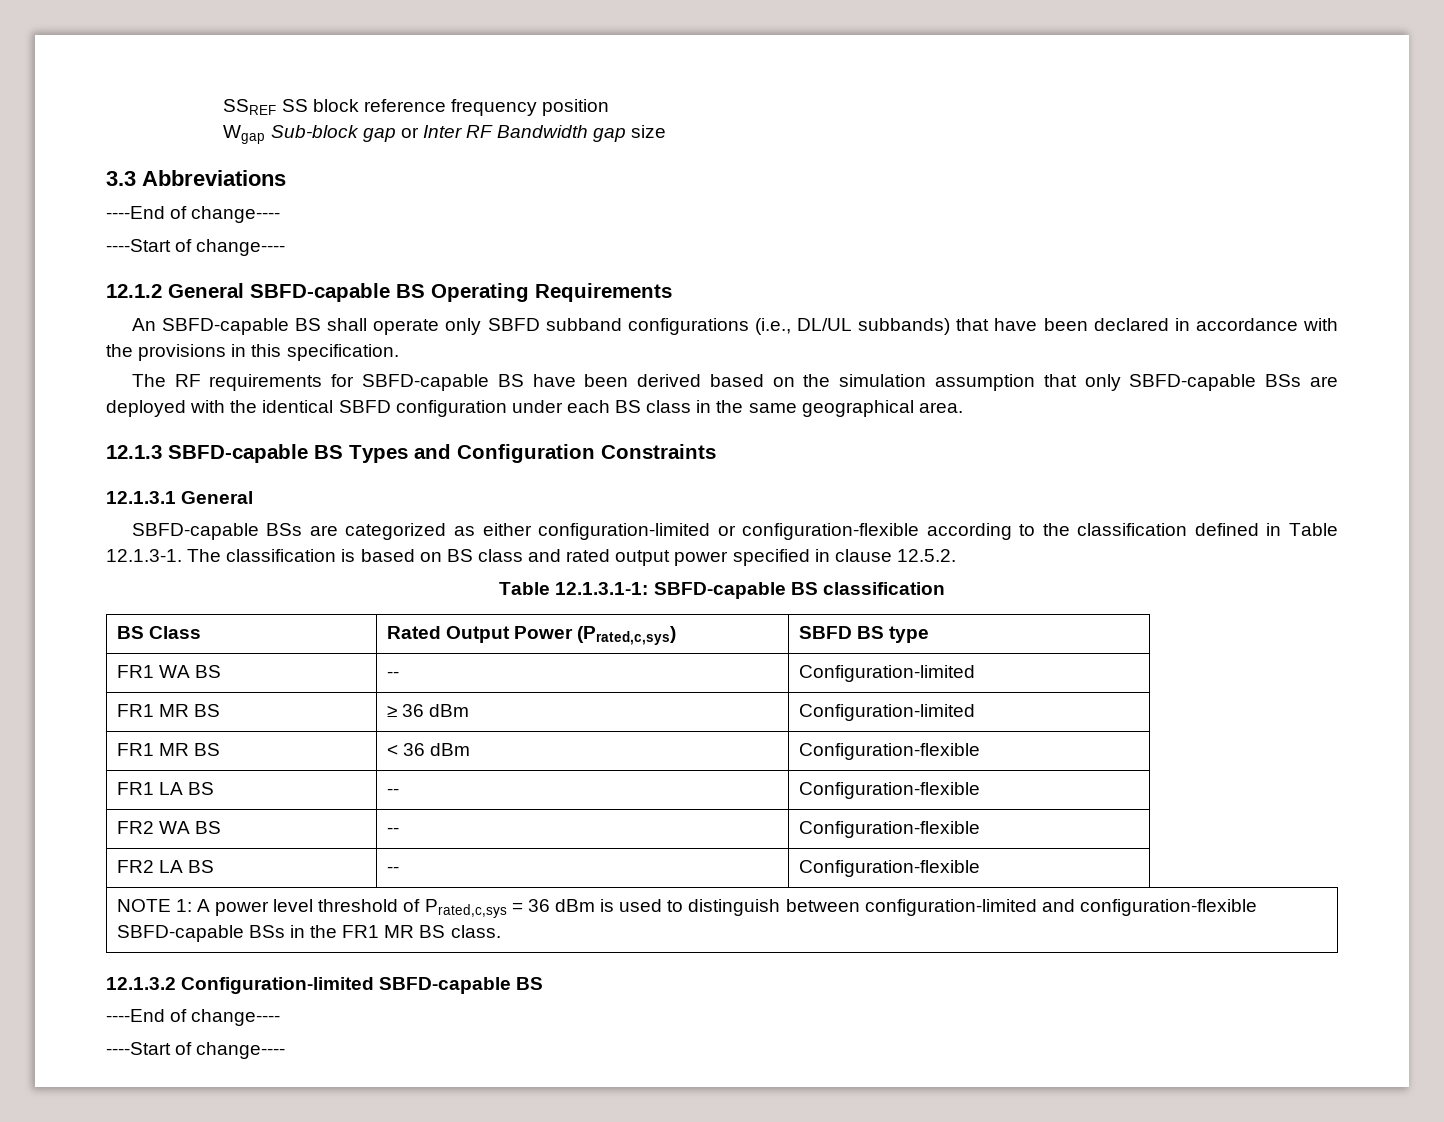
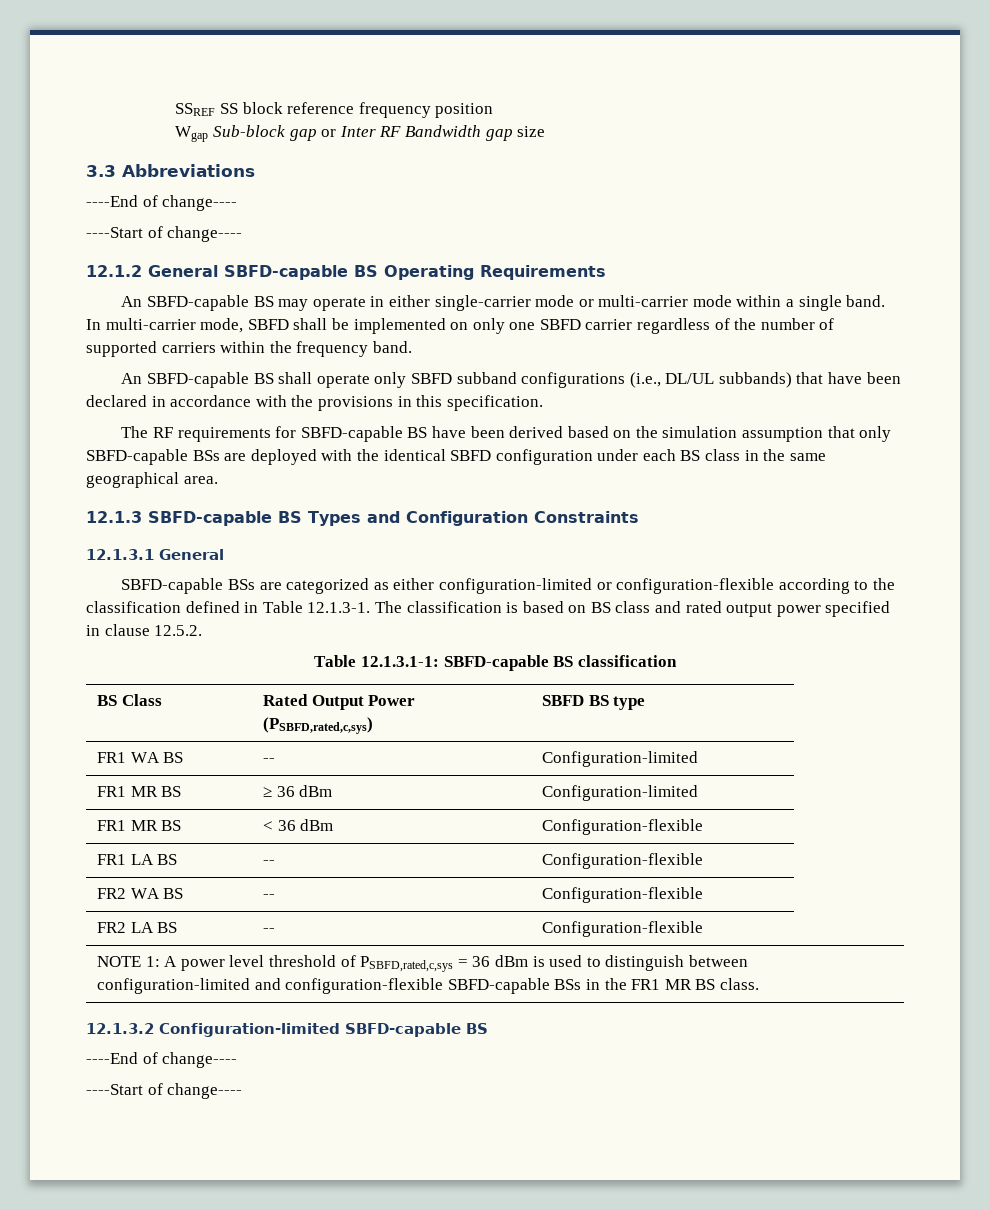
(672, 292) none -> [121,295,886,311] [86,318,835,334] [86,341,412,357] // An SBFD-capable BS may operate in either single-carrier mode or multi-carrier mode within a single band. In multi-carrier mode, SBFD shall be implemented on only one SBFD carrier regardless of the number of supported carriers within the frequency band.
[577,626,677,645] (Prated,c,sys) -> [263,717,374,734] (PSBFD,rated,c,sys)
[424,899,507,918] Prated,c,sys -> [360,956,454,972] PSBFD,rated,c,sys

